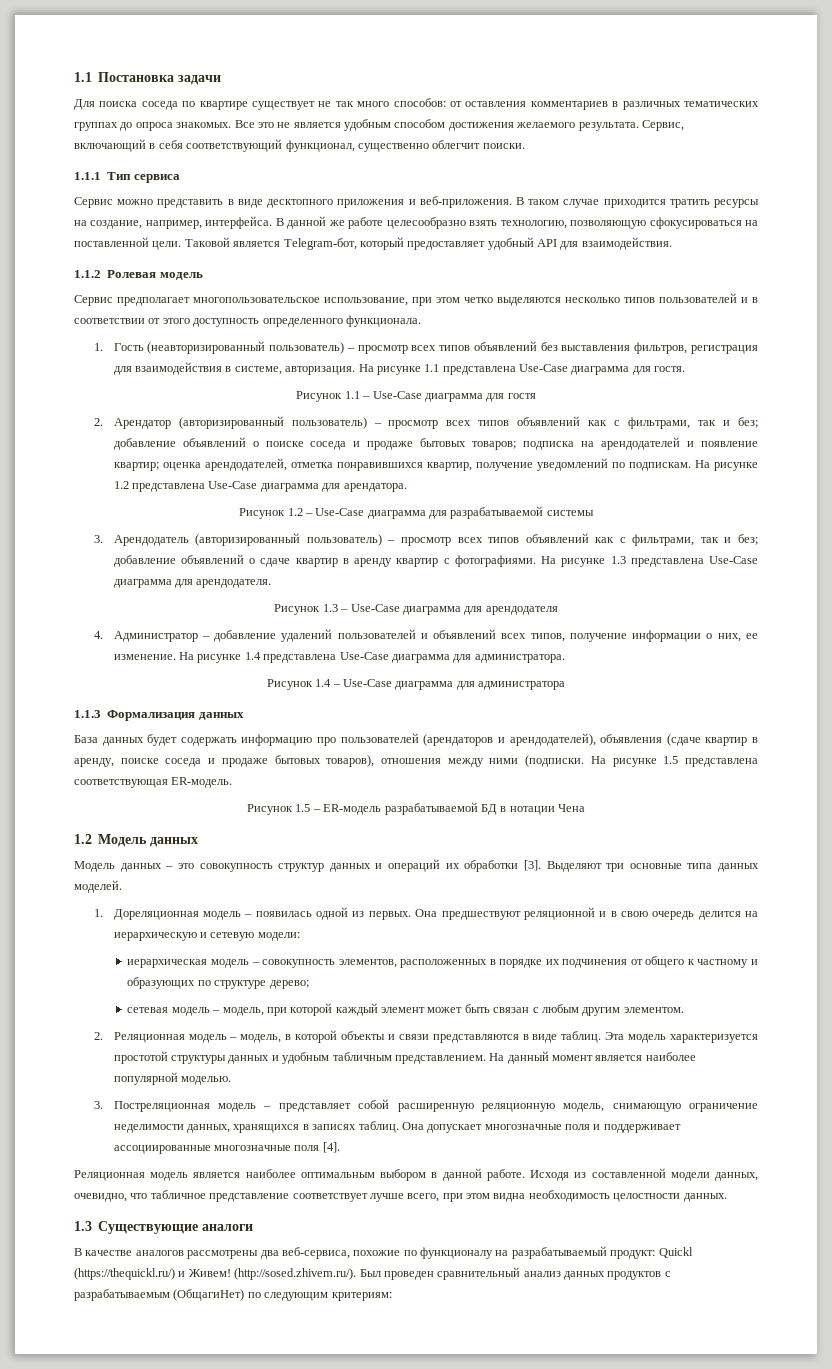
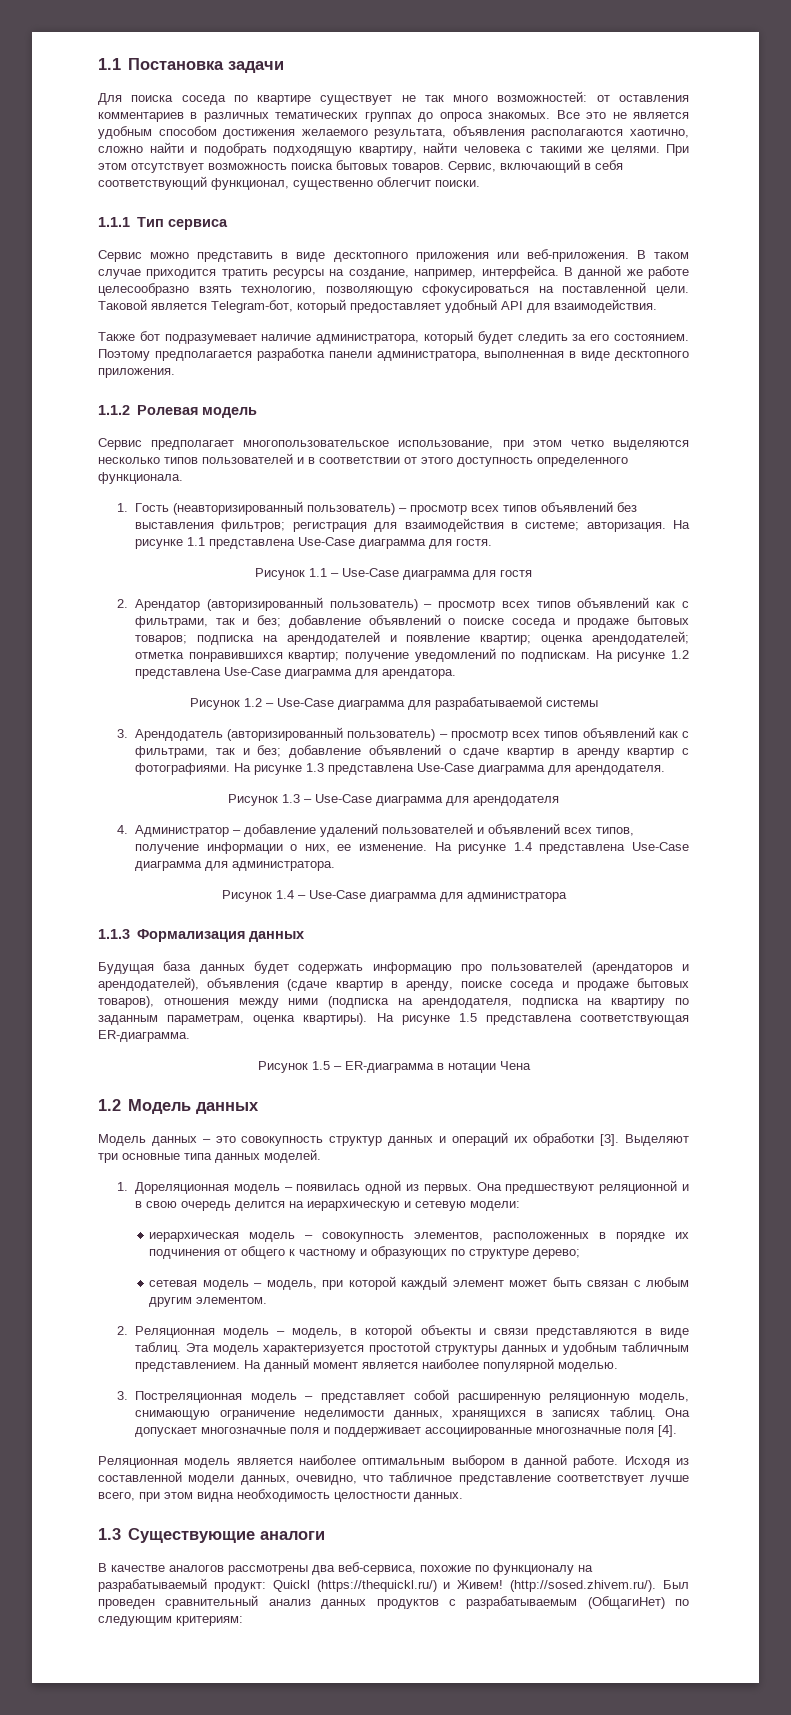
[393,98,446,107] способов: -> [497,91,588,102] возможностей:
[578,122,639,131] результата. -> [374,126,689,139] [98,142,689,156] [98,160,444,173] результата, объявления располагаются хаотично, сложно найти и подобрать подходящую квартиру, найти человека с такими же целями. При этом отсутствует возможность поиска бытовых товаров.
[408,199,416,205] и -> [496,252,519,259] или
(672, 243) none -> [98,330,690,344] [98,348,689,361] [98,368,175,378] // Также бот подразумевает наличие администратора, который будет следить за его состоянием. Поэтому предполагается разработка панели администратора, выполненная в виде десктопного приложения.
[634,342,688,354] фильтров, -> [221,520,286,532] фильтров;
[234,366,282,375] системе, -> [525,522,580,531] системе;
[204,458,287,471] арендодателей, -> [592,631,690,645] арендодателей;
[426,462,472,471] квартир, -> [288,652,340,662] квартир;
[74,735,98,743] База -> [98,961,192,974] Будущая база
[525,755,585,767] (подписки. -> [328,996,689,1008] [98,1013,368,1025] (подписка на арендодателя, подписка на квартиру по заданным параметрам, оценка квартиры).
[171,777,233,788] ER-модель. -> [98,1030,190,1042] ER-диаграмма.
[323,802,497,815] ER-модель разрабатываемой БД -> [344,1061,434,1073] ER-диаграмма

